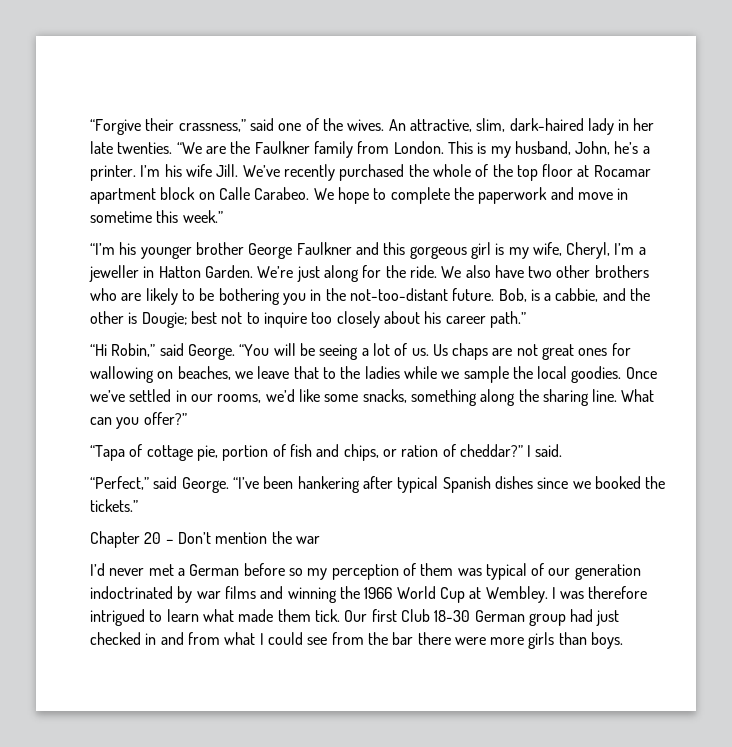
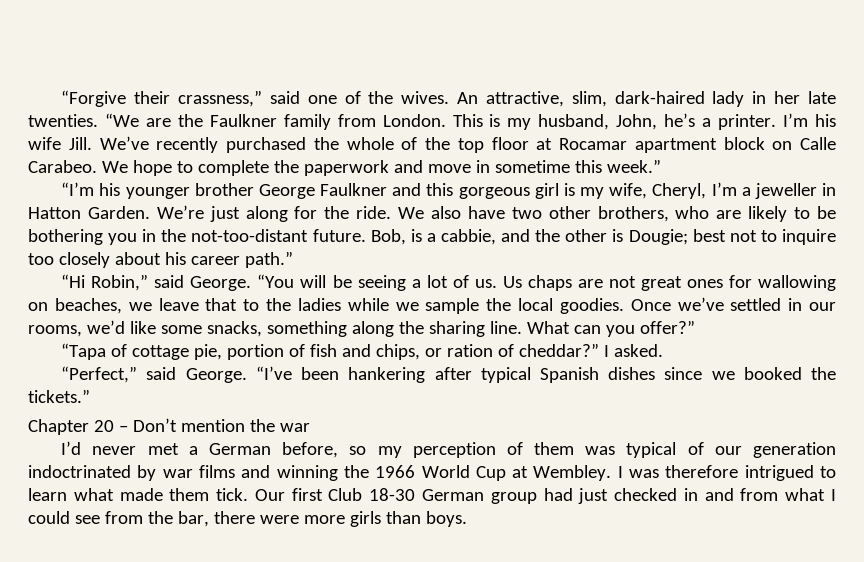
[594,265,649,278] brothers -> [597,206,669,222] brothers,
[535,444,563,457] said. -> [614,344,664,357] asked.
[243,563,285,576] before -> [282,442,339,458] before,
[392,632,414,645] bar -> [177,511,209,527] bar,

